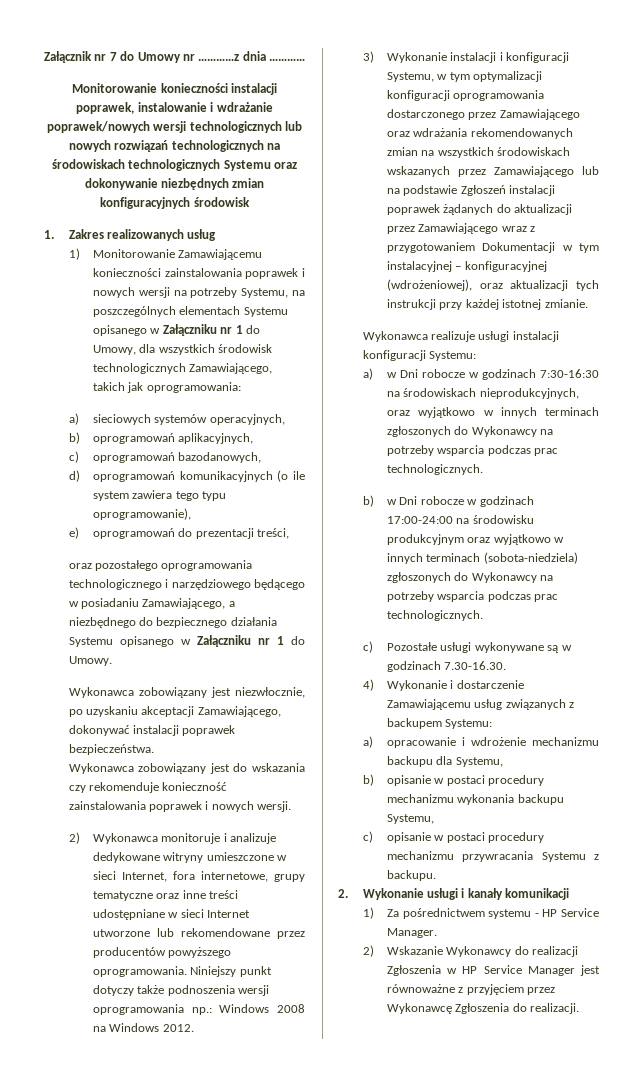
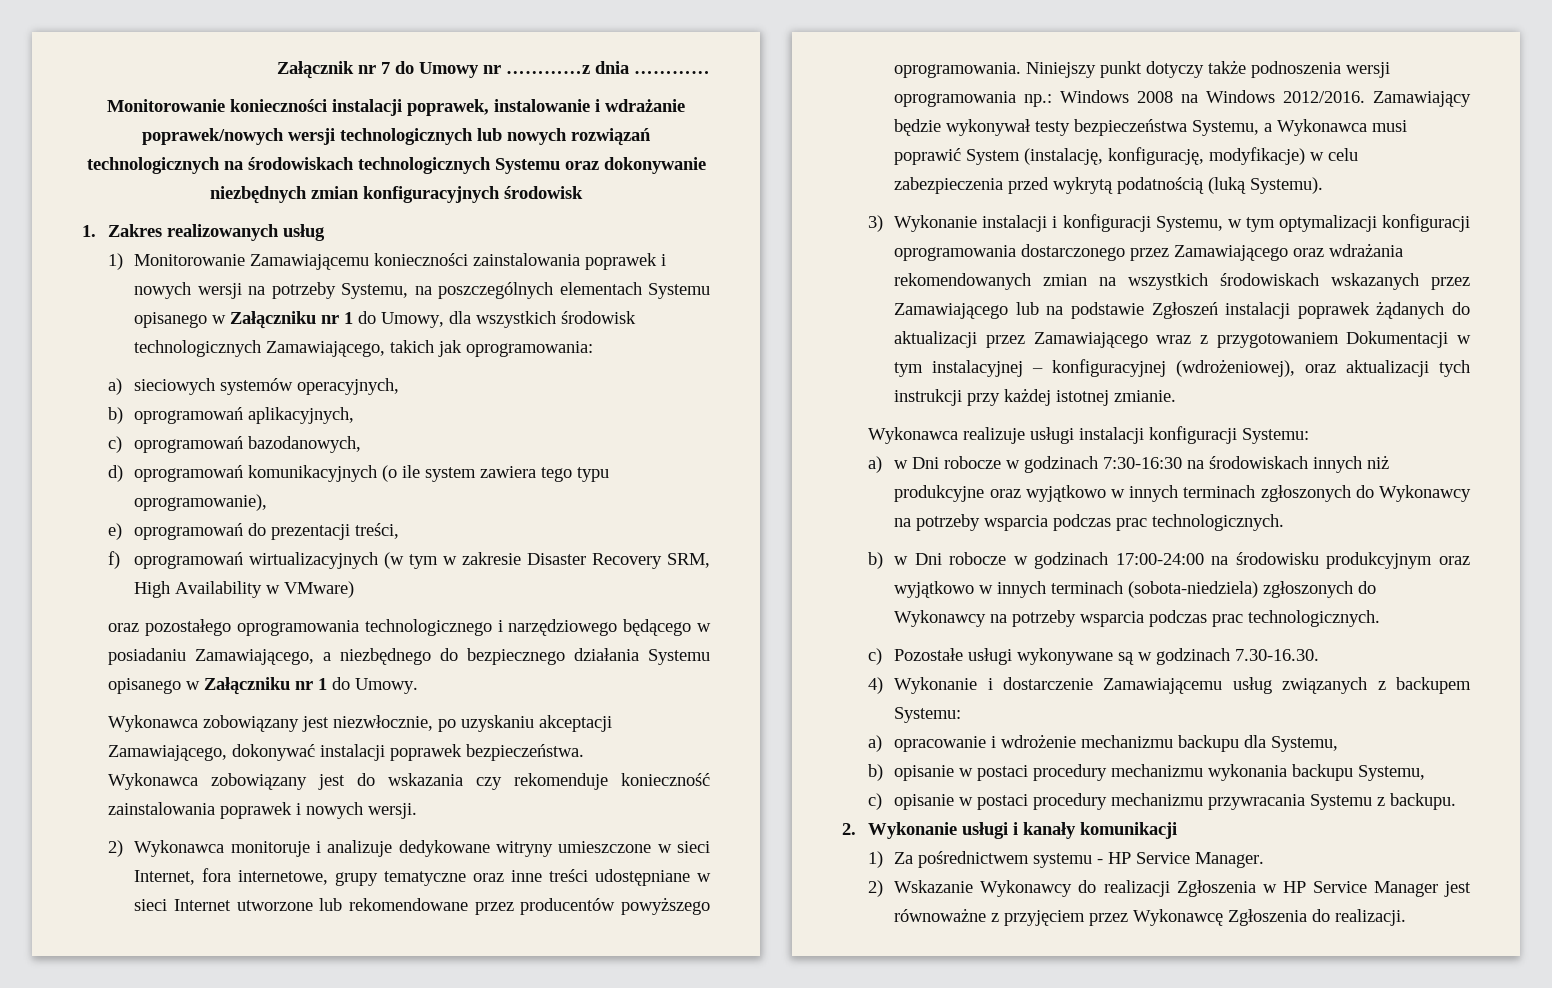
(290, 533) none -> [108,551,711,569] [134,581,355,598] // f) oprogramowań wirtualizacyjnych (w tym w zakresie Disaster Recovery SRM, High Availability w VMware)
[162,1024,194,1032] 2012. -> [1283,91,1471,107] [894,119,1408,136] [894,147,1359,165] [894,177,1324,194] 2012/2016. Zamawiający będzie wykonywał testy bezpieczeństwa Systemu, a Wykonawca musi poprawić System (instalację, konfigurację, modyfikacje) w celu zabezpieczenia przed wykrytą podatnością (luką Systemu).
[479,388,579,399] nieprodukcyjnych, -> [1313,455,1390,473] [894,485,985,502] innych niż produkcyjne

